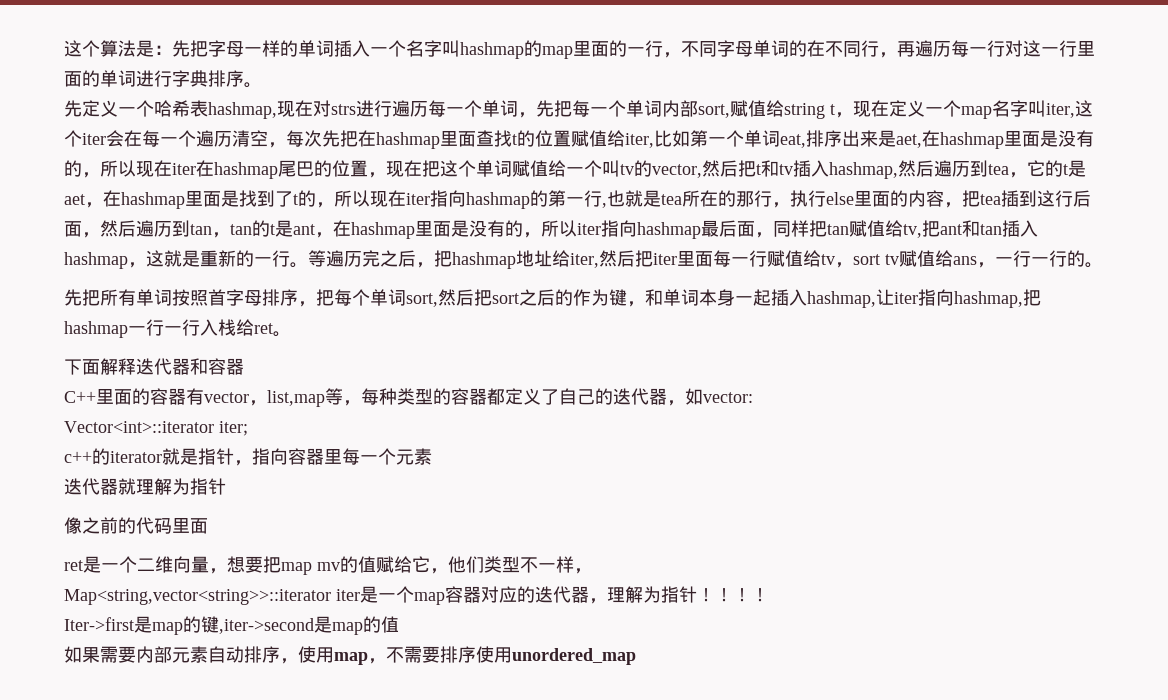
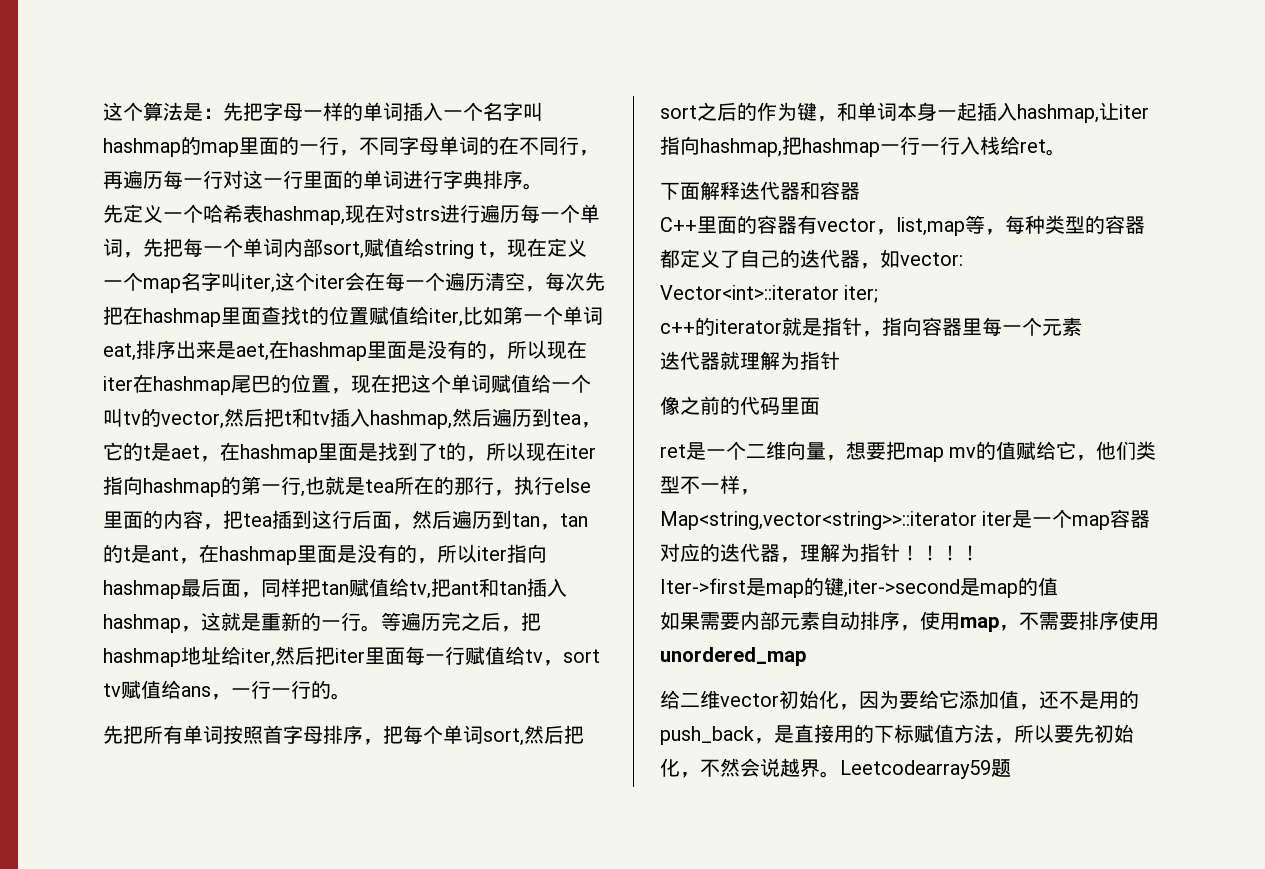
(636, 656) none -> [660,690,1139,710] [660,724,1134,745] [660,758,1011,779] // 给二维vector初始化，因为要给它添加值，还不是用的push_back，是直接用的下标赋值方法，所以要先初始化，不然会说越界。Leetcodearray59题

